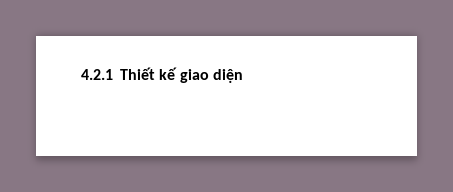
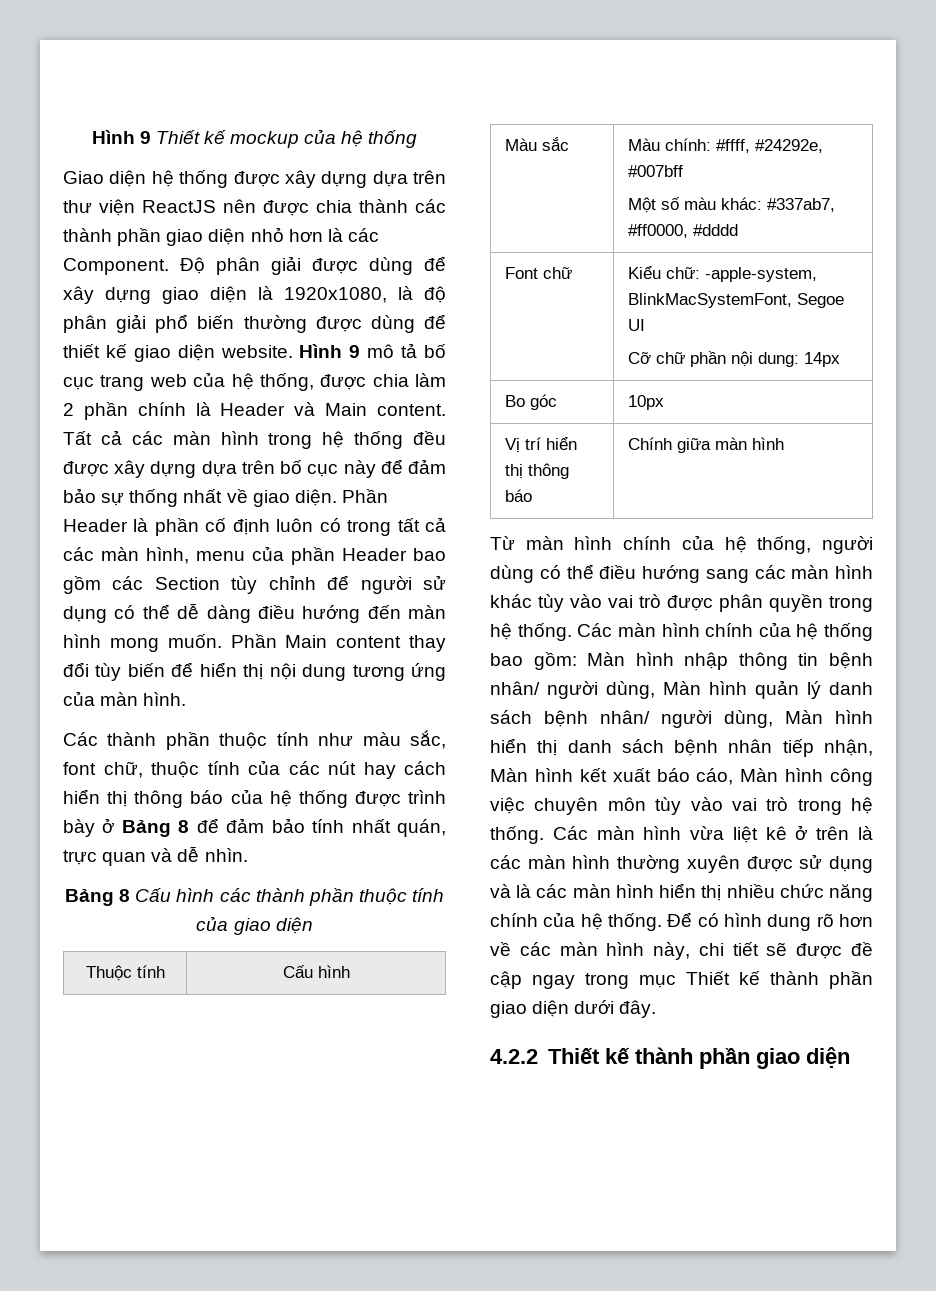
[81,67,178,80] 4.2.1 Thiết kế -> [91,129,418,148] [63,170,446,188] [63,199,446,216] [63,227,379,246] [63,256,446,275] [63,286,446,304] [63,314,446,333] [63,343,447,362] [63,372,446,391] [63,402,446,420] [63,430,446,449] [63,459,447,478] [63,488,388,507] [63,517,447,536] [63,546,446,565] [63,575,446,594] [63,603,446,623] [63,634,446,652] [63,662,447,681] [63,691,187,706] [63,730,446,750] [63,760,446,779] [63,789,446,808] [63,818,447,837] [63,846,248,866] [64,888,445,906] [196,916,313,935] [85,965,165,981] [282,965,350,978] [504,137,569,151] [627,138,823,153] [627,165,683,177] [627,197,835,213] [627,224,738,238] [504,267,572,279] [627,266,817,282] [627,293,844,308] [627,319,645,331] [627,351,840,367] [504,394,557,410] [627,395,664,410] [504,437,577,453] [504,463,569,479] [504,489,532,502] [627,437,784,453] [490,535,873,554] [490,564,873,583] [490,594,873,612] [490,622,873,641] [490,652,873,670] [490,680,873,699] [490,710,873,728] [490,738,873,757] [490,768,873,786] [490,797,873,815] [490,825,873,844] [490,854,873,873] [490,883,873,902] [490,912,873,931] [490,942,873,960] [490,971,873,989] [490,1000,657,1018] [490,1047,750,1069] Hình 9 Thiết kế mockup của hệ thống // Giao diện hệ thống được xây dựng dựa trên thư viện ReactJS nên được chia thành các thành phần giao diện nhỏ hơn là các Component. Độ phân giải được dùng để xây dựng giao diện là 1920x1080, là độ phân giải phổ biến thường được dùng để thiết kế giao diện website. Hình 9 mô tả bố cục trang web của hệ thống, được chia làm 2 phần chính là Header và Main content. Tất cả các màn hình trong hệ thống đều được xây dựng dựa trên bố cục này để đảm bảo sự thống nhất về giao diện. Phần Header là phần cố định luôn có trong tất cả các màn hình, menu của phần Header bao gồm các Section tùy chỉnh để người sử dụng có thể dễ dàng điều hướng đến màn hình mong muốn. Phần Main content thay đổi tùy biến để hiển thị nội dung tương ứng của màn hình. // Các thành phần thuộc tính như màu sắc, font chữ, thuộc tính của các nút hay cách hiển thị thông báo của hệ thống được trình bày ở Bảng 8 để đảm bảo tính nhất quán, trực quan và dễ nhìn. // Bảng 8 Cấu hình các thành phần thuộc tính của giao diện // Thuộc tính | Cấu hình // Màu sắc | Màu chính: #ffff, #24292e, #007bff // Một số màu khác: #337ab7, #ff0000, #dddd // Font chữ | Kiểu chữ: -apple-system, BlinkMacSystemFont, Segoe UI // Cỡ chữ phần nội dung: 14px // Bo góc | 10px // Vị trí hiển thị thông báo | Chính giữa màn hình // Từ màn hình chính của hệ thống, người dùng có thể điều hướng sang các màn hình khác tùy vào vai trò được phân quyền trong hệ thống. Các màn hình chính của hệ thống bao gồm: Màn hình nhập thông tin bệnh nhân/ người dùng, Màn hình quản lý danh sách bệnh nhân/ người dùng, Màn hình hiển thị danh sách bệnh nhân tiếp nhận, Màn hình kết xuất báo cáo, Màn hình công việc chuyên môn tùy vào vai trò trong hệ thống. Các màn hình vừa liệt kê ở trên là các màn hình thường xuyên được sử dụng và là các màn hình hiển thị nhiều chức năng chính của hệ thống. Để có hình dung rõ hơn về các màn hình này, chi tiết sẽ được đề cập ngay trong mục Thiết kế thành phần giao diện dưới đây. // 4.2.2 Thiết kế thành phần

